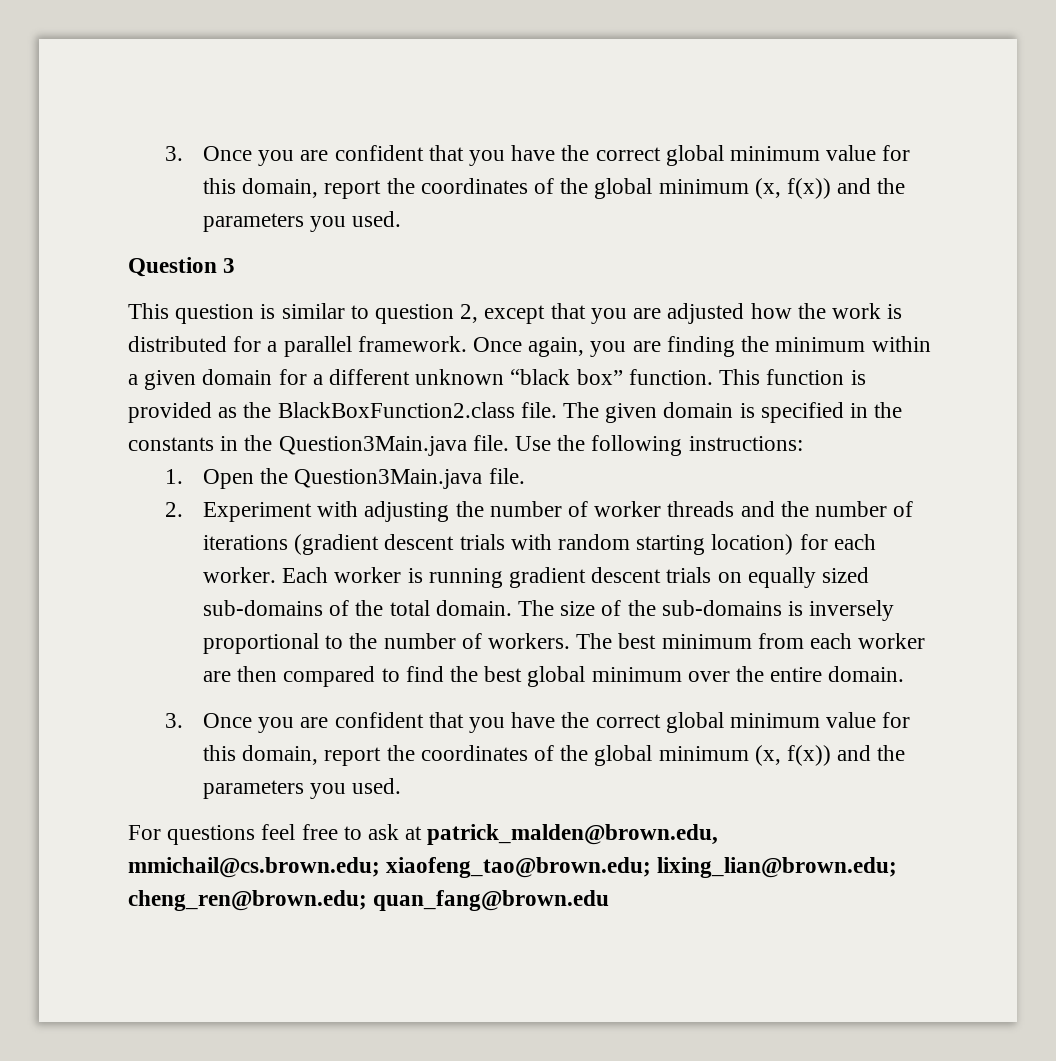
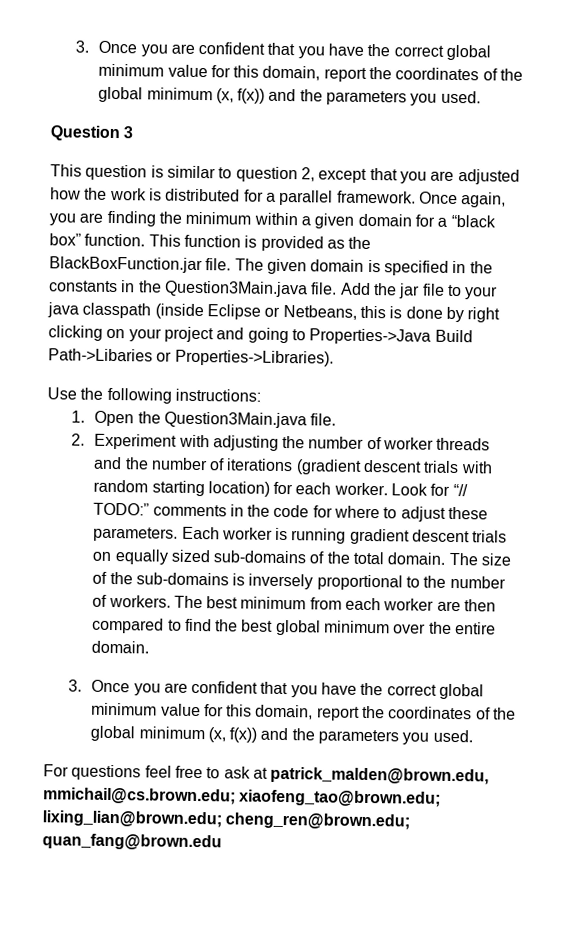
[329,369,505,385] different unknown -> (448, 222) none
[277,402,515,418] BlackBoxFunction2.class -> [49,256,203,274] BlackBoxFunction.jar
(509, 443) none -> [340,282,499,300] [47,302,501,323] [48,325,473,345] [48,348,334,367] Add the jar file to your java classpath (inside Eclipse or Netbeans, this is done by right clicking on your project and going to Properties->Java Build Path->Libaries or Properties->Libraries). //
(276, 575) none -> [391,483,468,497] [93,502,489,522] [93,526,179,542] Look for “// TODO:” comments in the code for where to adjust these parameters.

